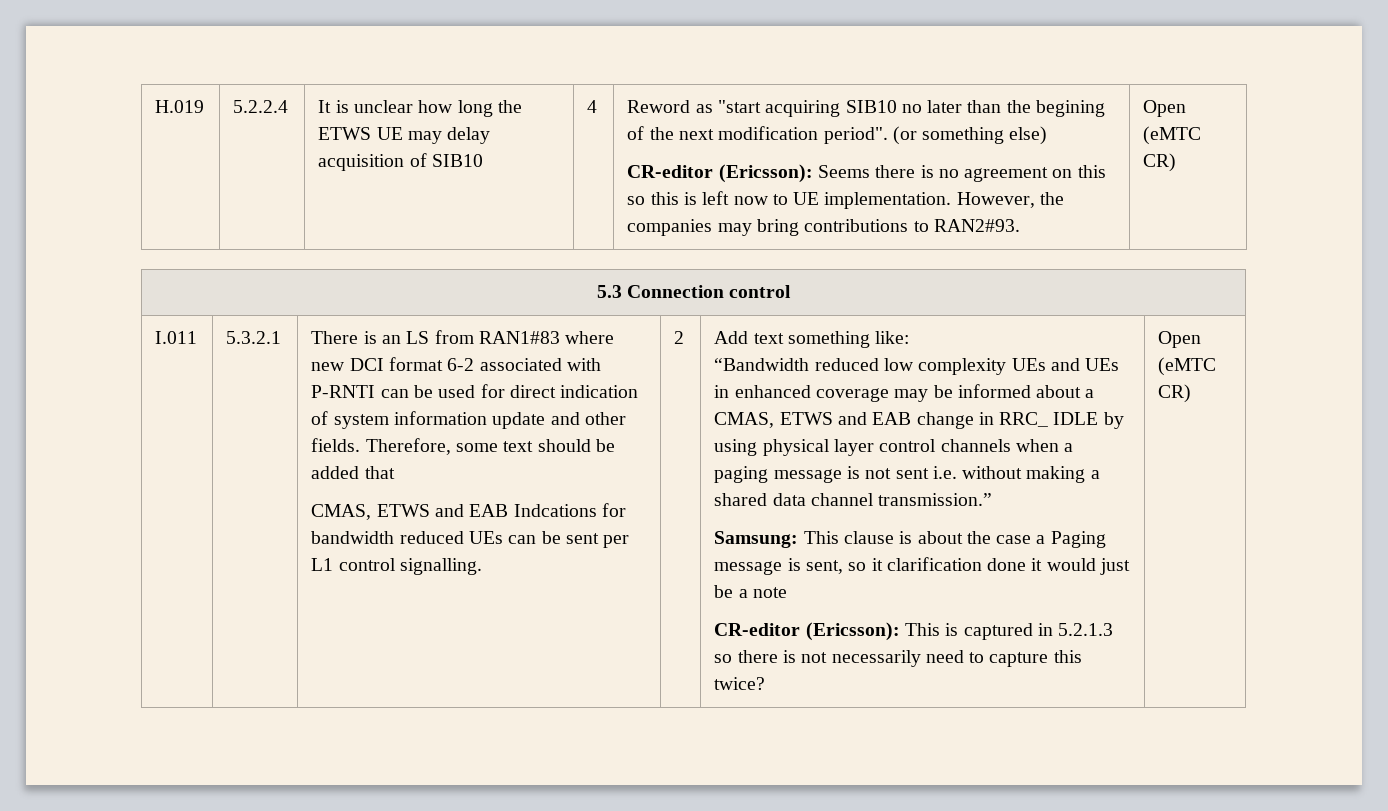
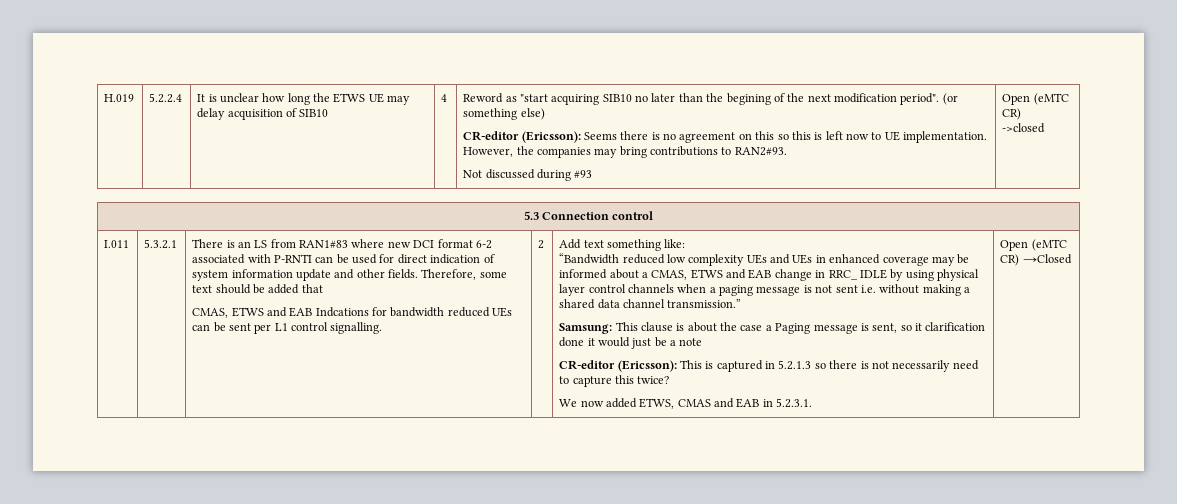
[1143,100,1187,117] [1143,126,1202,145] [1143,153,1177,172] | Open (eMTC CR) -> [463,169,593,181] [1002,93,1069,105] [1002,108,1022,120] [1002,123,1046,133] // Not discussed during #93 | Open (eMTC CR) // ->closed
[1158,331,1202,348] [1158,357,1217,376] [1158,384,1192,403] | Open (eMTC CR) -> [559,398,813,409] [1000,239,1067,251] [1000,254,1072,266] // We now added ETWS, CMAS and EAB in 5.2.3.1. | Open (eMTC CR) →Closed

